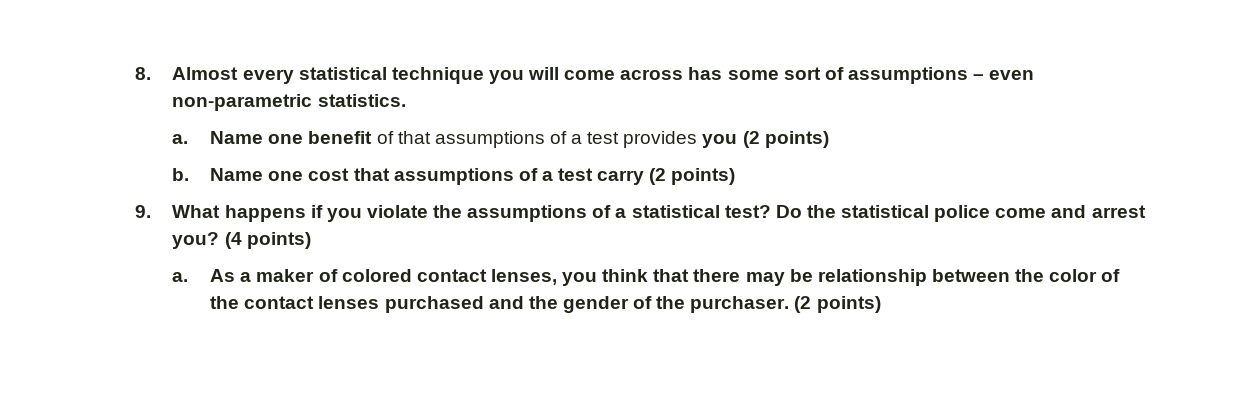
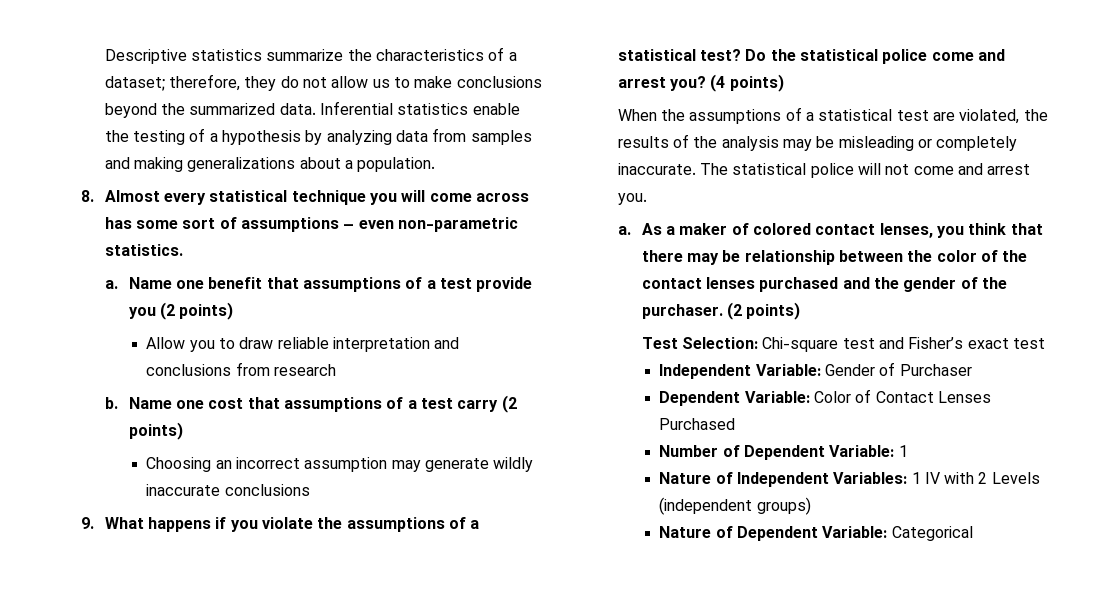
(134, 73) none -> [104,47,517,64] [104,74,542,91] [104,101,520,118] [104,128,532,145] [104,157,436,172] Descriptive statistics summarize the characteristics of a dataset; therefore, they do not allow us to make conclusions beyond the summarized data. Inferential statistics enable the testing of a hypothesis by analyzing data from samples and making generalizations about a population. //
[376,131,698,148] of that assumptions of a test provides -> [266,277,533,292] that assumptions of a test provide
(829, 139) none -> [146,337,460,352] [146,362,336,376] // Allow you to draw reliable interpretation and conclusions from research
(736, 176) none -> [146,457,534,472] [146,484,310,496] // Choosing an incorrect assumption may generate wildly inaccurate conclusions
(311, 240) none -> [617,107,1048,124] [617,134,1018,151] [617,163,1031,178] [617,193,647,205] // When the assumptions of a statistical test are violated, the results of the analysis may be misleading or completely inaccurate. The statistical police will not come and arrest you.
(881, 304) none -> [641,337,1045,352] [659,362,972,379] [659,389,991,406] [659,418,736,430] [659,445,908,460] [659,472,1040,487] [659,497,811,515] [659,526,973,541] // Test Selection: Chi-square test and Fisher’s exact test // Independent Variable: Gender of Purchaser // Dependent Variable: Color of Contact Lenses Purchased // Number of Dependent Variable: 1 // Nature of Independent Variables: 1 IV with 2 Levels (independent groups) // Nature of Dependent Variable: Categorical

